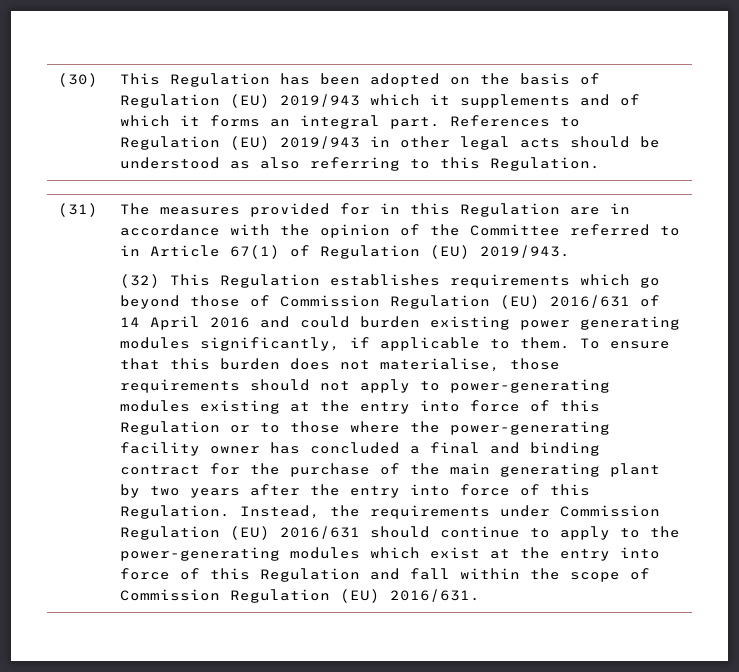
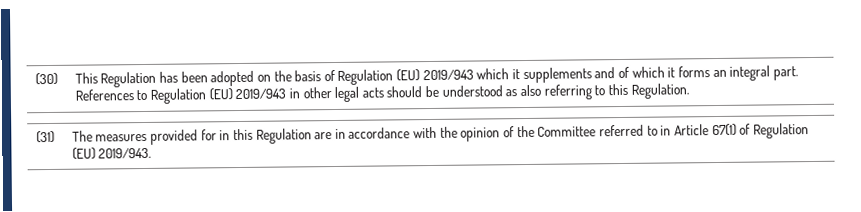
[119,274,660,288] [119,295,660,309] [119,316,680,330] [119,337,670,351] [119,358,560,372] [119,379,610,393] [119,400,600,414] [119,421,610,435] [119,442,600,456] [119,463,660,477] [119,484,590,498] [119,505,660,519] [119,526,680,540] [119,547,660,561] [119,568,650,582] [119,589,480,603] // (32) This Regulation establishes requirements which go beyond those of Commission Regulation (EU) 2016/631 of 14 April 2016 and could burden existing power generating modules significantly, if applicable to them. To ensure that this burden does not materialise, those requirements should not apply to power-generating modules existing at the entry into force of this Regulation or to those where the power-generating facility owner has concluded a final and binding contract for the purchase of the main generating plant by two years after the entry into force of this Regulation. Instead, the requirements under Commission Regulation (EU) 2016/631 should continue to apply to the power-generating modules which exist at the entry into force of this Regulation and fall within the scope of Commission Regulation (EU) 2016/631. -> (152, 153) none

